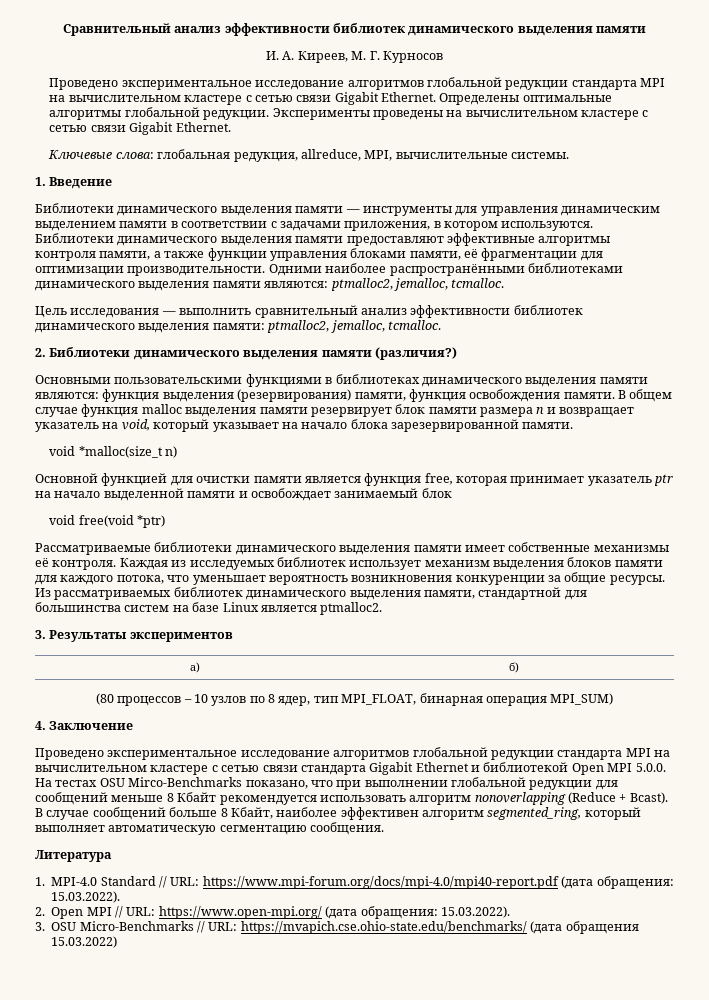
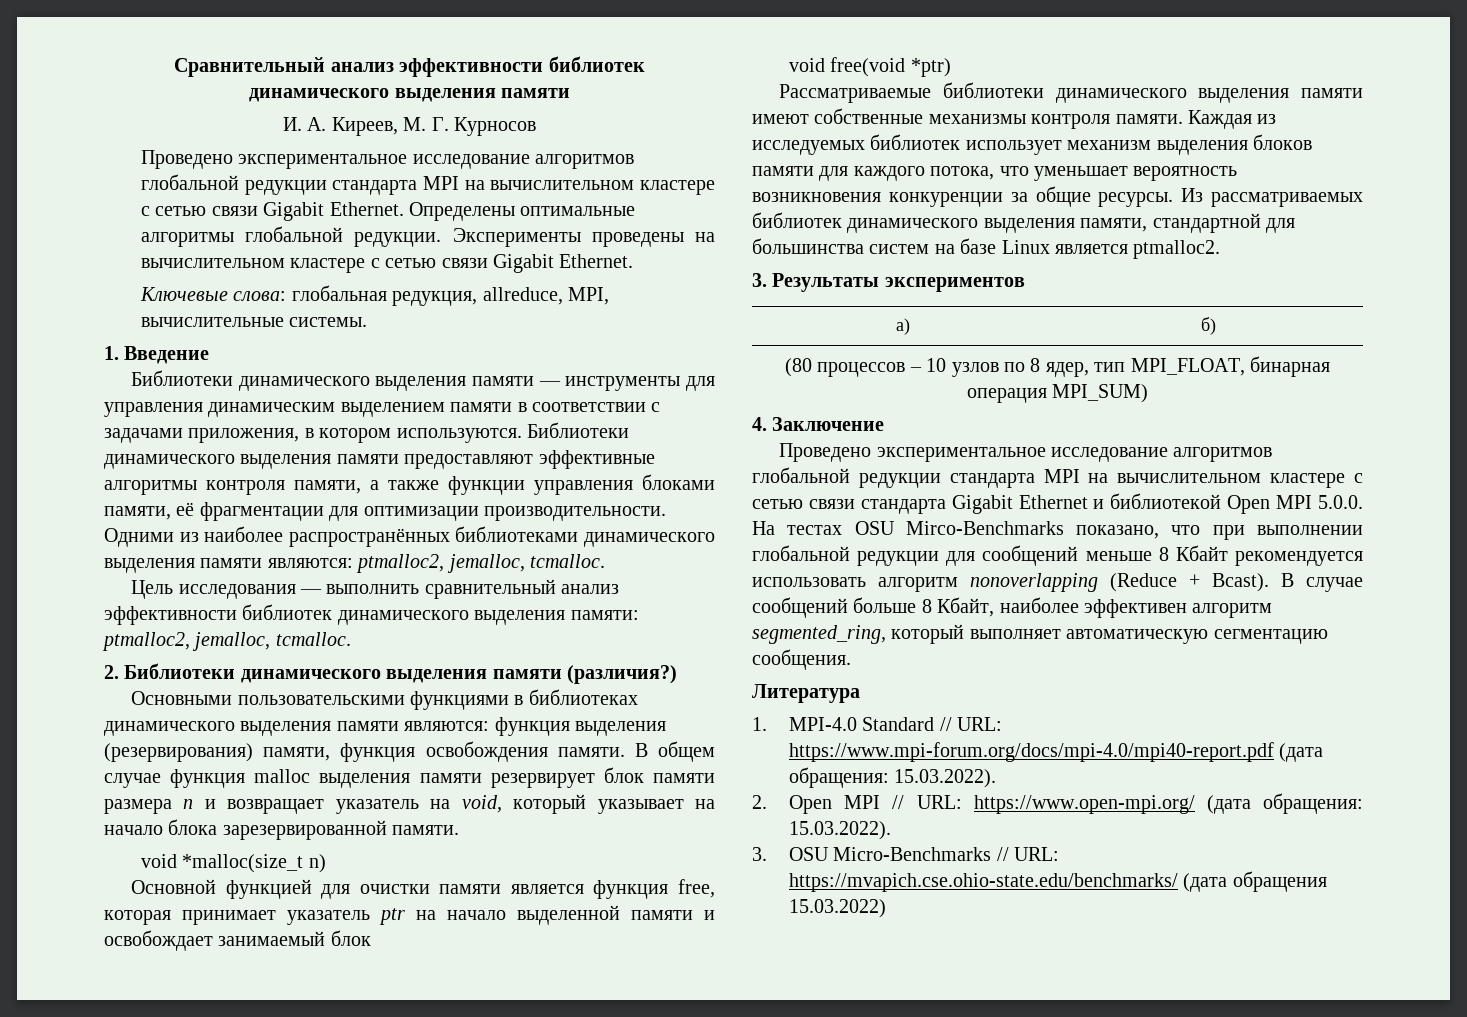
[325,263,525,276] наиболее распространёнными -> [179,526,450,547] из наиболее распространённых
[464,545,505,552] имеет -> [752,114,809,124] имеют
[35,558,117,570] её контроля. -> [1031,114,1183,129] контроля памяти.

